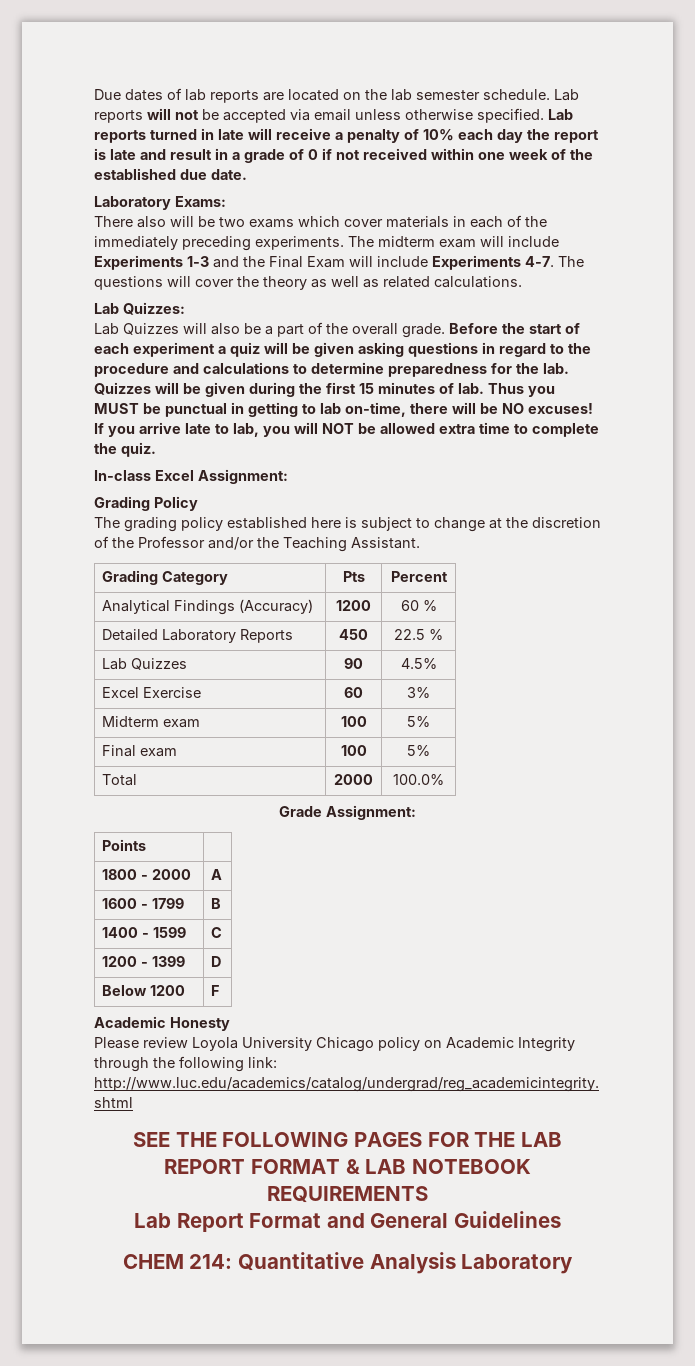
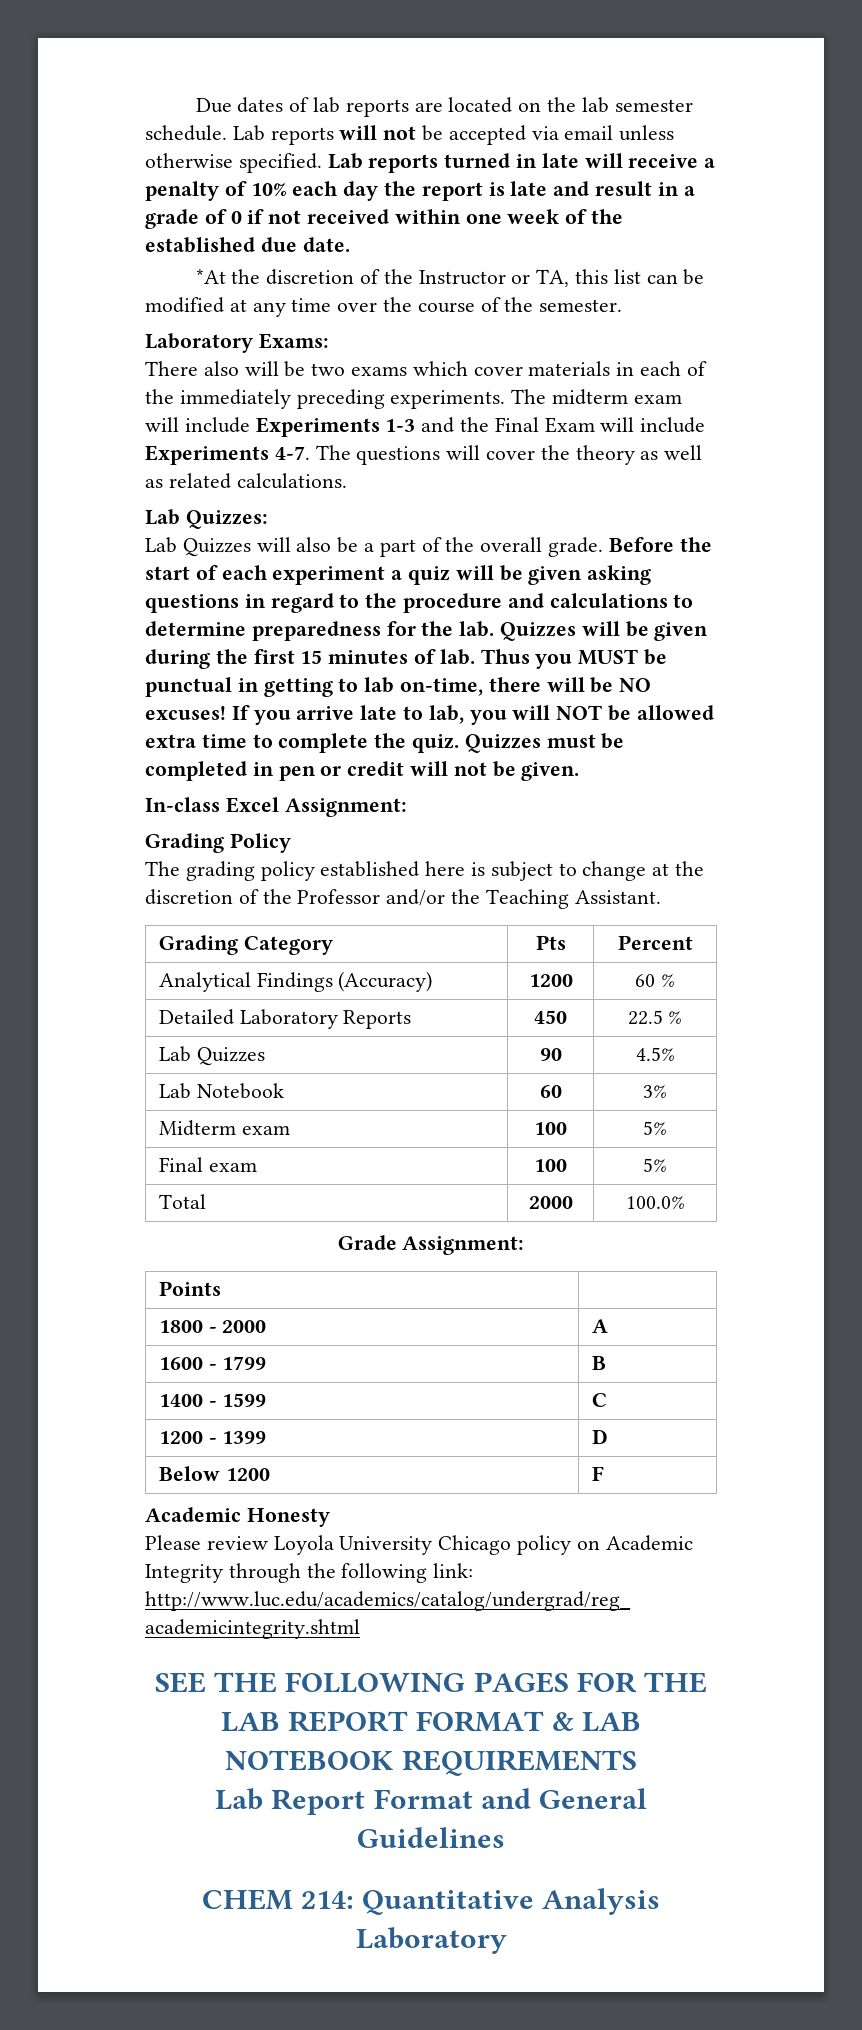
(247, 174) none -> [195,269,705,287] [145,297,623,317] // *At the discretion of the Instructor or TA, this list can be modified at any time over the course of the semester.
(156, 449) none -> [464,733,625,753] [145,761,580,781] Quizzes must be completed in pen or credit will not be given.
[102,687,202,698] Excel Exercise -> [158,1083,284,1099] Lab Notebook

